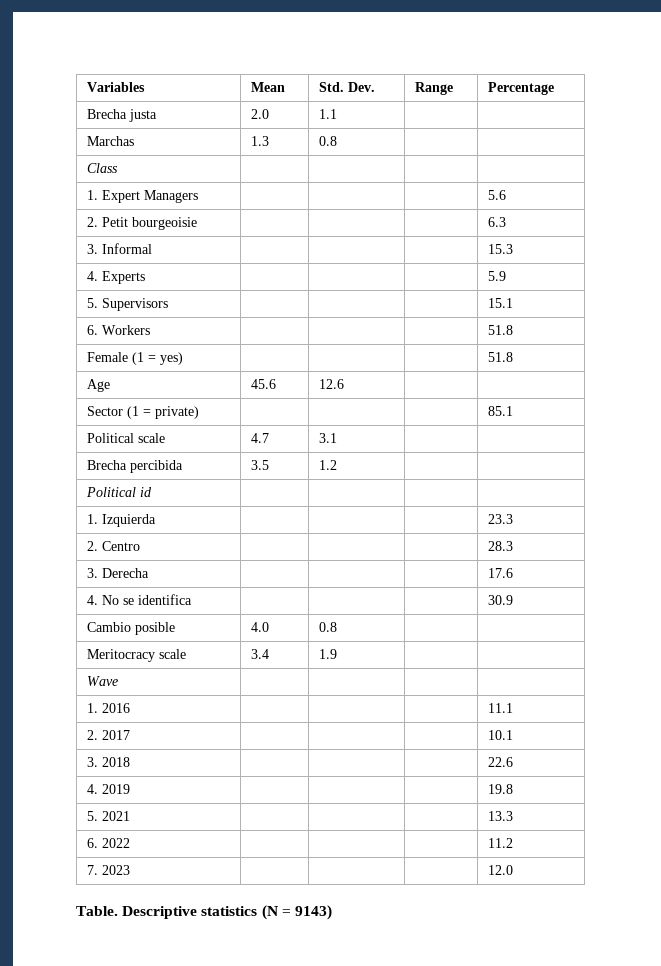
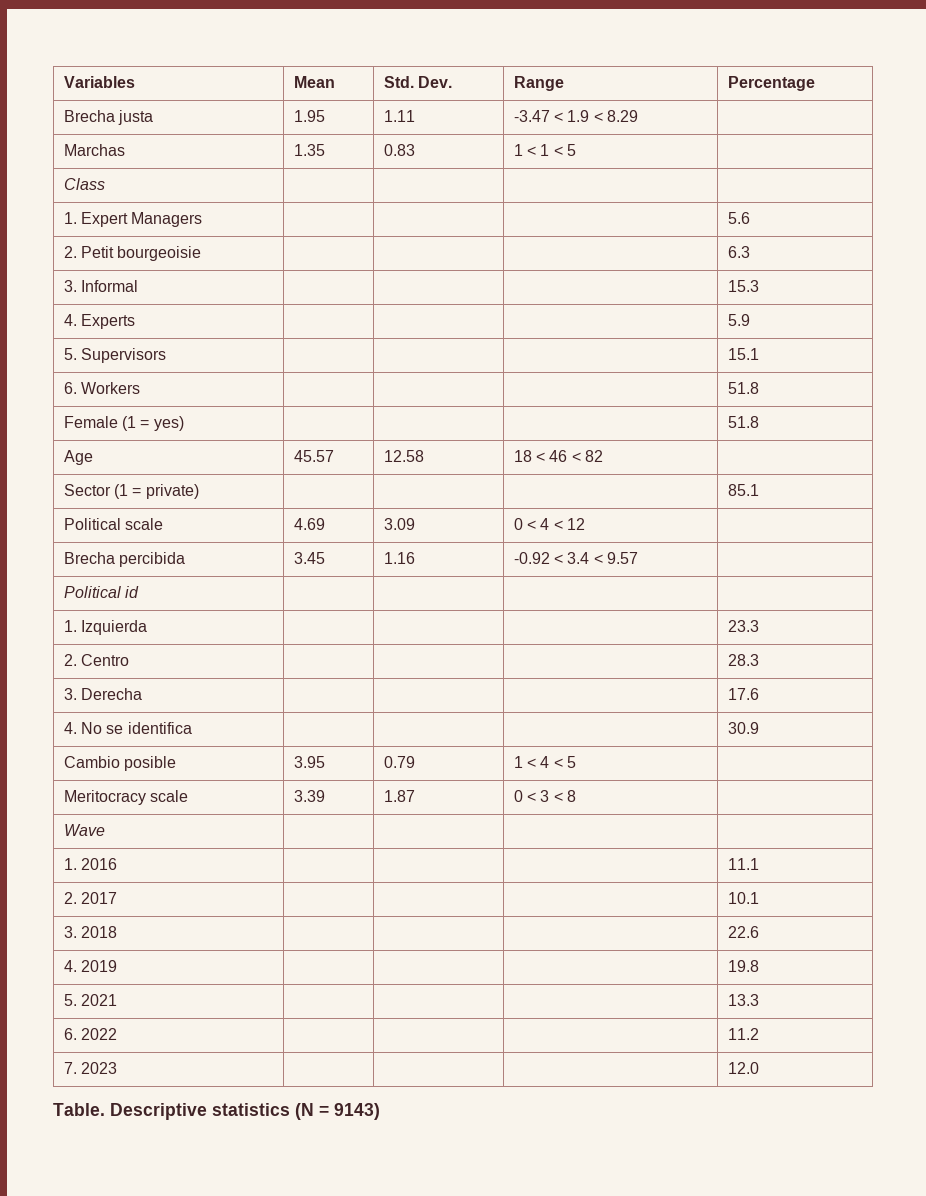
[251,109,270,119] [319,109,338,119] [87,136,135,146] [251,136,270,146] [319,136,338,146] 2.0 | 1.1 | | // Marchas | 1.3 | 0.8 | -> [293,110,325,122] [383,110,415,122] [513,110,639,122] [63,144,125,156] [293,144,325,156] [383,144,415,156] [513,144,577,156] 1.95 | 1.11 | -3.47 < 1.9 < 8.29 | // Marchas | 1.35 | 0.83 | 1 < 1 < 5
[251,379,277,389] [319,379,345,389] 45.6 | 12.6 | -> [293,450,334,462] [383,450,424,462] [513,450,604,462] 45.57 | 12.58 | 18 < 46 < 82
[251,433,270,443] [319,433,338,443] [87,460,184,473] [251,460,270,470] [319,460,338,470] 4.7 | 3.1 | | // Brecha percibida | 3.5 | 1.2 | -> [293,518,325,530] [383,518,415,530] [513,518,586,530] [63,552,186,567] [293,552,325,564] [383,552,415,564] [513,552,639,564] 4.69 | 3.09 | 0 < 4 < 12 | // Brecha percibida | 3.45 | 1.16 | -0.92 < 3.4 < 9.57
[251,622,270,632] [319,622,338,632] [87,649,187,662] [251,649,270,659] [319,649,338,659] 4.0 | 0.8 | | // Meritocracy scale | 3.4 | 1.9 | -> [293,756,325,768] [383,756,415,768] [513,756,577,768] [63,790,189,805] [293,790,325,802] [383,790,415,802] [513,790,577,802] 3.95 | 0.79 | 1 < 4 < 5 | // Meritocracy scale | 3.39 | 1.87 | 0 < 3 < 8

